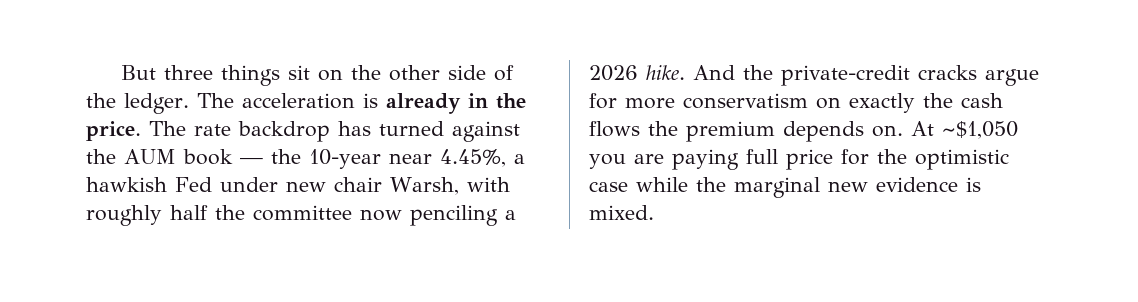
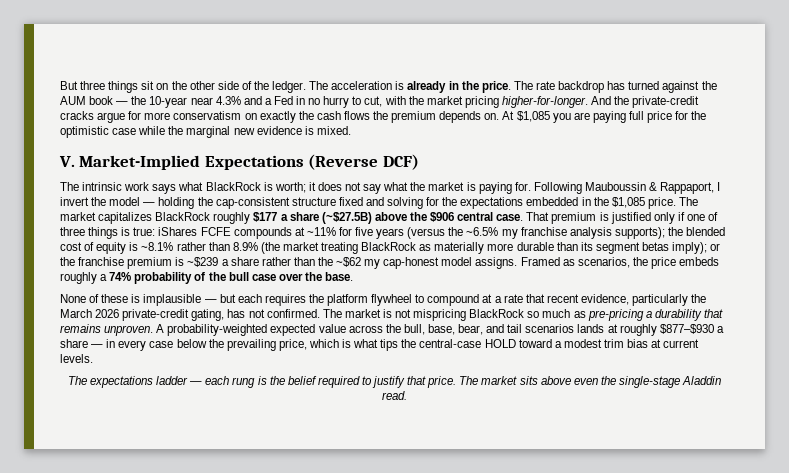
[440,149,525,167] [86,177,510,195] [86,205,516,226] [589,65,685,81] 4.45%, a hawkish Fed under new chair Warsh, with roughly half the committee now penciling a 2026 hike. -> [215,96,588,108] 4.3% and a Fed in no hurry to cut, with the market pricing higher-for-longer.
[942,121,1018,139] ~$1,050 -> [516,111,550,122] $1,085
(654, 212) none -> [59,154,419,170] [60,182,721,194] [60,197,698,209] [60,212,719,224] [60,227,726,239] [60,242,721,254] [60,257,720,269] [60,272,354,284] [60,294,707,306] [60,309,723,321] [60,324,724,336] [60,339,700,351] [60,354,93,363] [67,376,722,388] [382,391,407,400] // V. Market-Implied Expectations (Reverse DCF) // The intrinsic work says what BlackRock is worth; it does not say what the market is paying for. Following Mauboussin & Rappaport, I invert the model — holding the cap-consistent structure fixed and solving for the expectations embedded in the $1,085 price. The market capitalizes BlackRock roughly $177 a share (~$27.5B) above the $906 central case. That premium is justified only if one of three things is true: iShares FCFE compounds at ~11% for five years (versus the ~6.5% my franchise analysis supports); the blended cost of equity is ~8.1% rather than 8.9% (the market treating BlackRock as materially more durable than its segment betas imply); or the franchise premium is ~$239 a share rather than the ~$62 my cap-honest model assigns. Framed as scenarios, the price embeds roughly a 74% probability of the bull case over the base. // None of these is implausible — but each requires the platform flywheel to compound at a rate that recent evidence, particularly the March 2026 private-credit gating, has not confirmed. The market is not mispricing BlackRock so much as pre-pricing a durability that remains unproven. A probability-weighted expected value across the bull, base, bear, and tail scenarios lands at roughly $877–$930 a share — in every case below the prevailing price, which is what tips the central-case HOLD toward a modest trim bias at current levels. // The expectations ladder — each rung is the belief required to justify that price. The market sits above even the single-stage Aladdin read.

